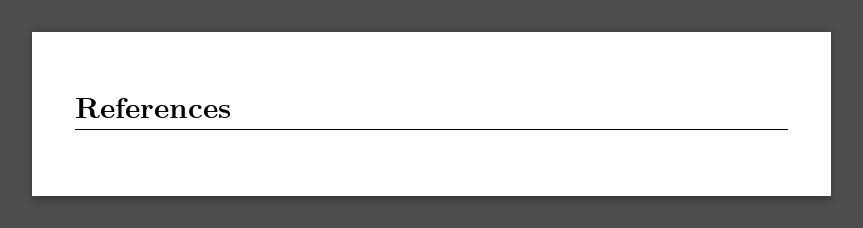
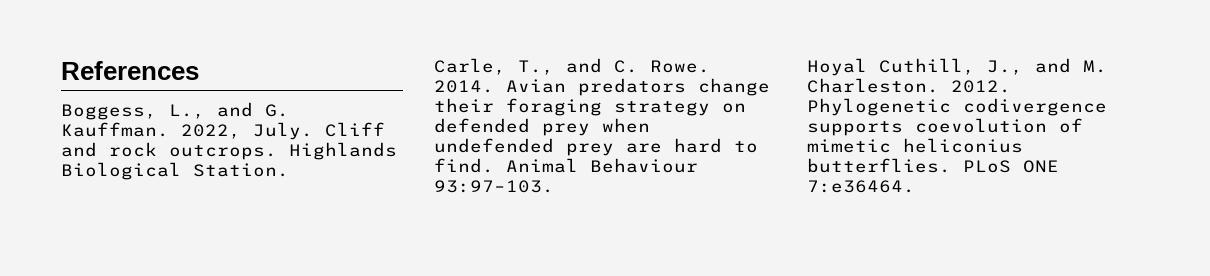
(231, 108) none -> [61,102,289,120] [61,122,385,140] [61,142,397,160] [61,162,289,180] [434,58,710,75] [434,78,770,96] [434,98,746,116] [434,118,650,136] [434,138,758,156] [434,158,698,173] [434,180,554,193] [807,58,1107,76] [807,78,1011,93] [807,98,1107,116] [807,118,1083,136] [807,138,1023,153] [807,158,1059,173] [807,180,915,193] // Boggess, L., and G. Kauffman. 2022, July. Cliff and rock outcrops. Highlands Biological Station. // Carle, T., and C. Rowe. 2014. Avian predators change their foraging strategy on defended prey when undefended prey are hard to find. Animal Behaviour 93:97–103. // Hoyal Cuthill, J., and M. Charleston. 2012. Phylogenetic codivergence supports coevolution of mimetic heliconius butterflies. PLoS ONE 7:e36464.

